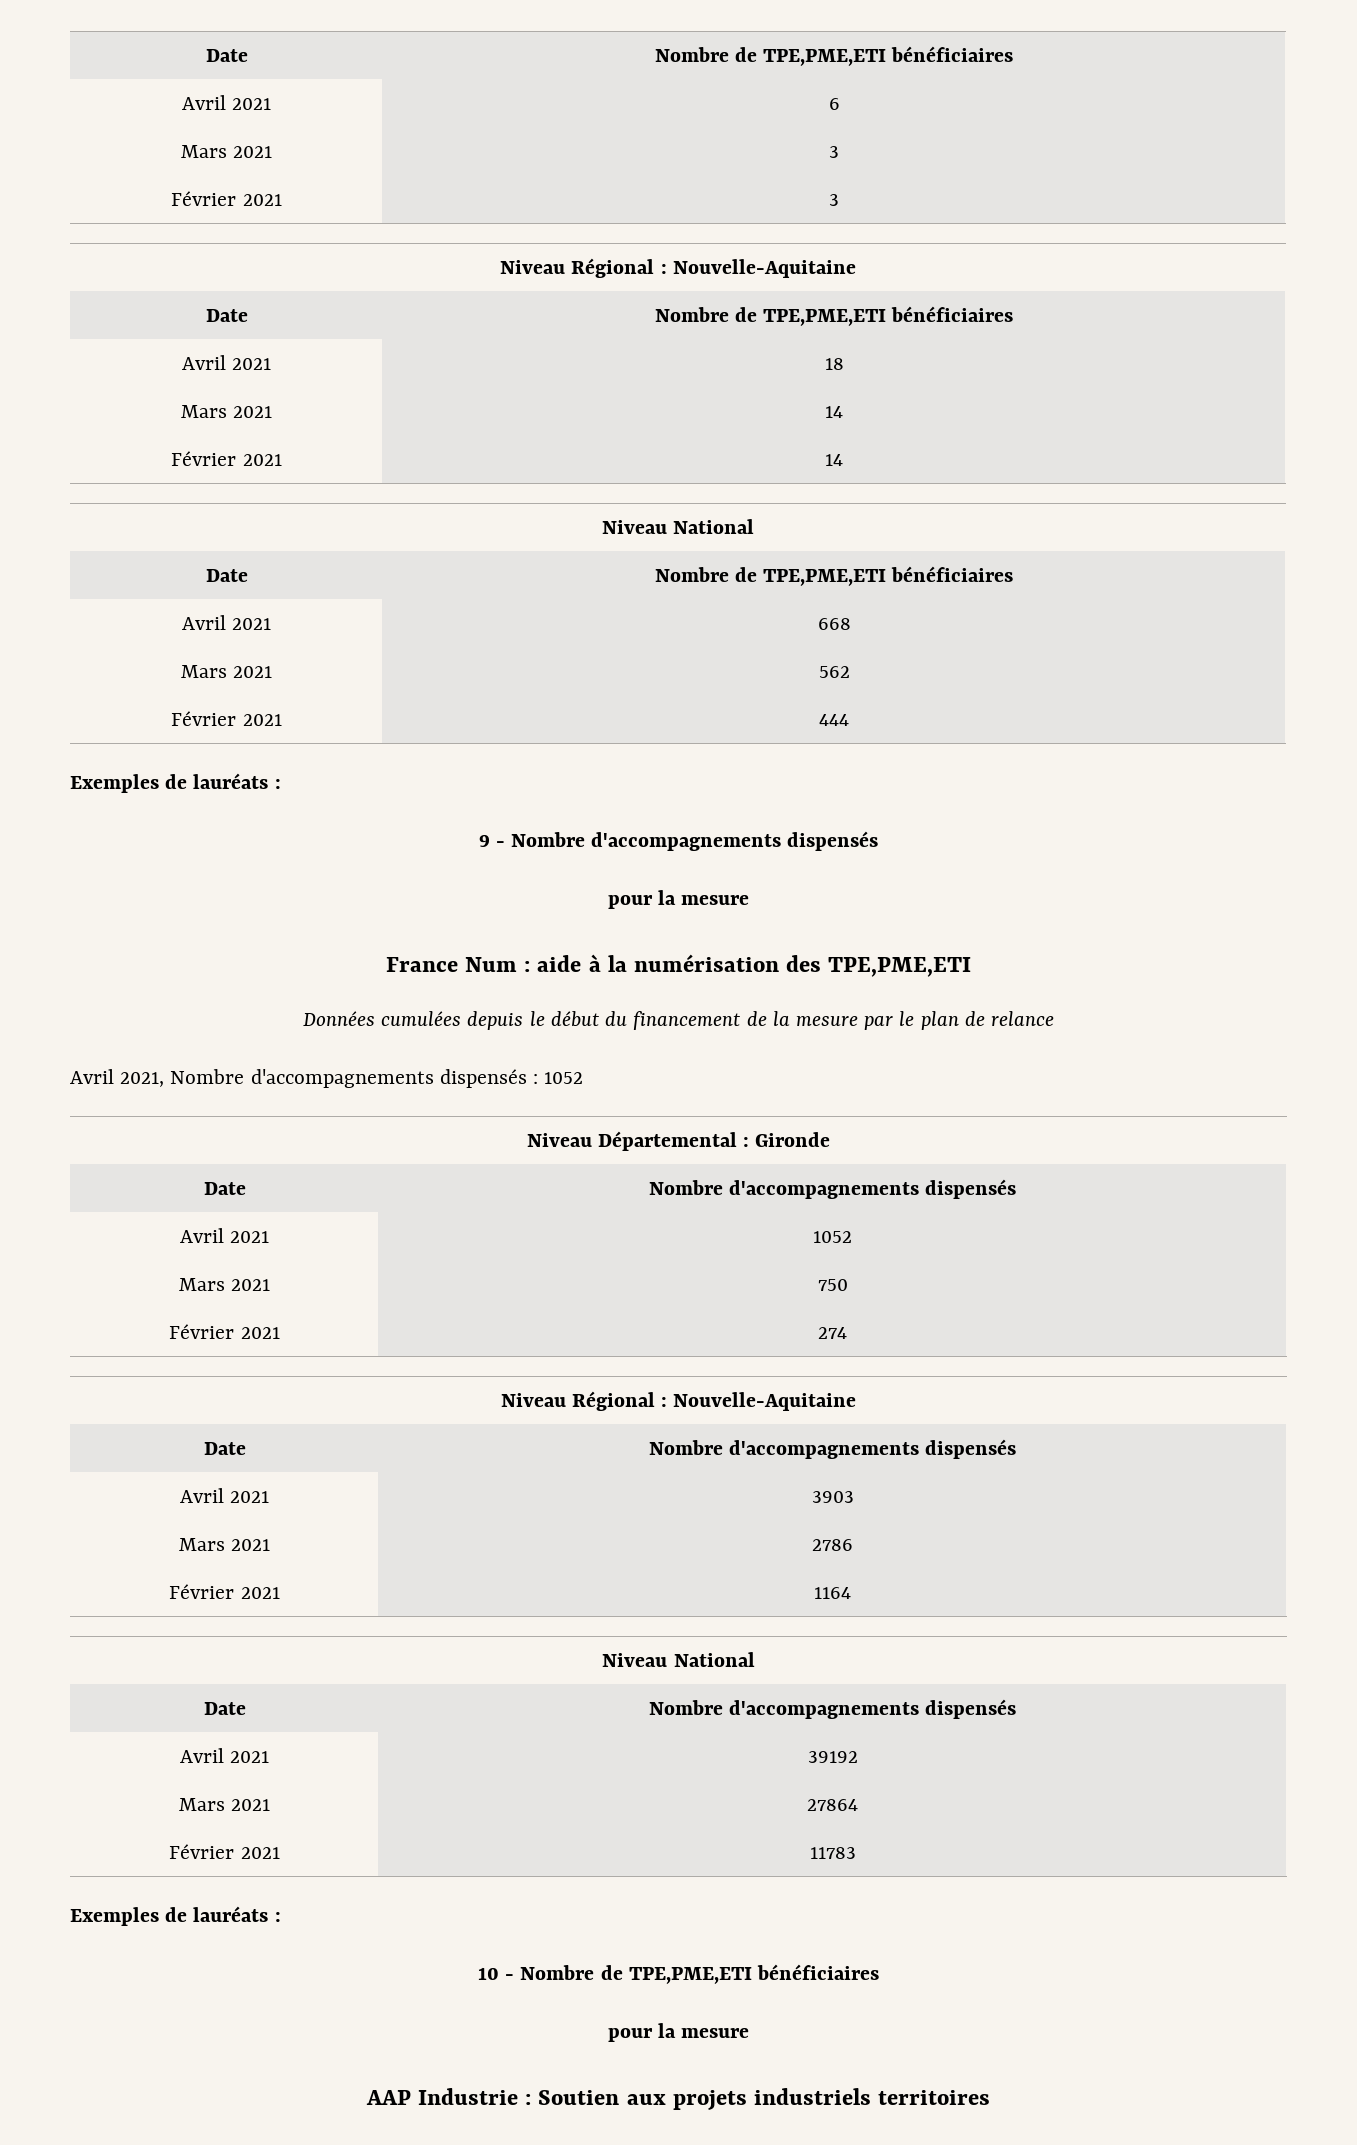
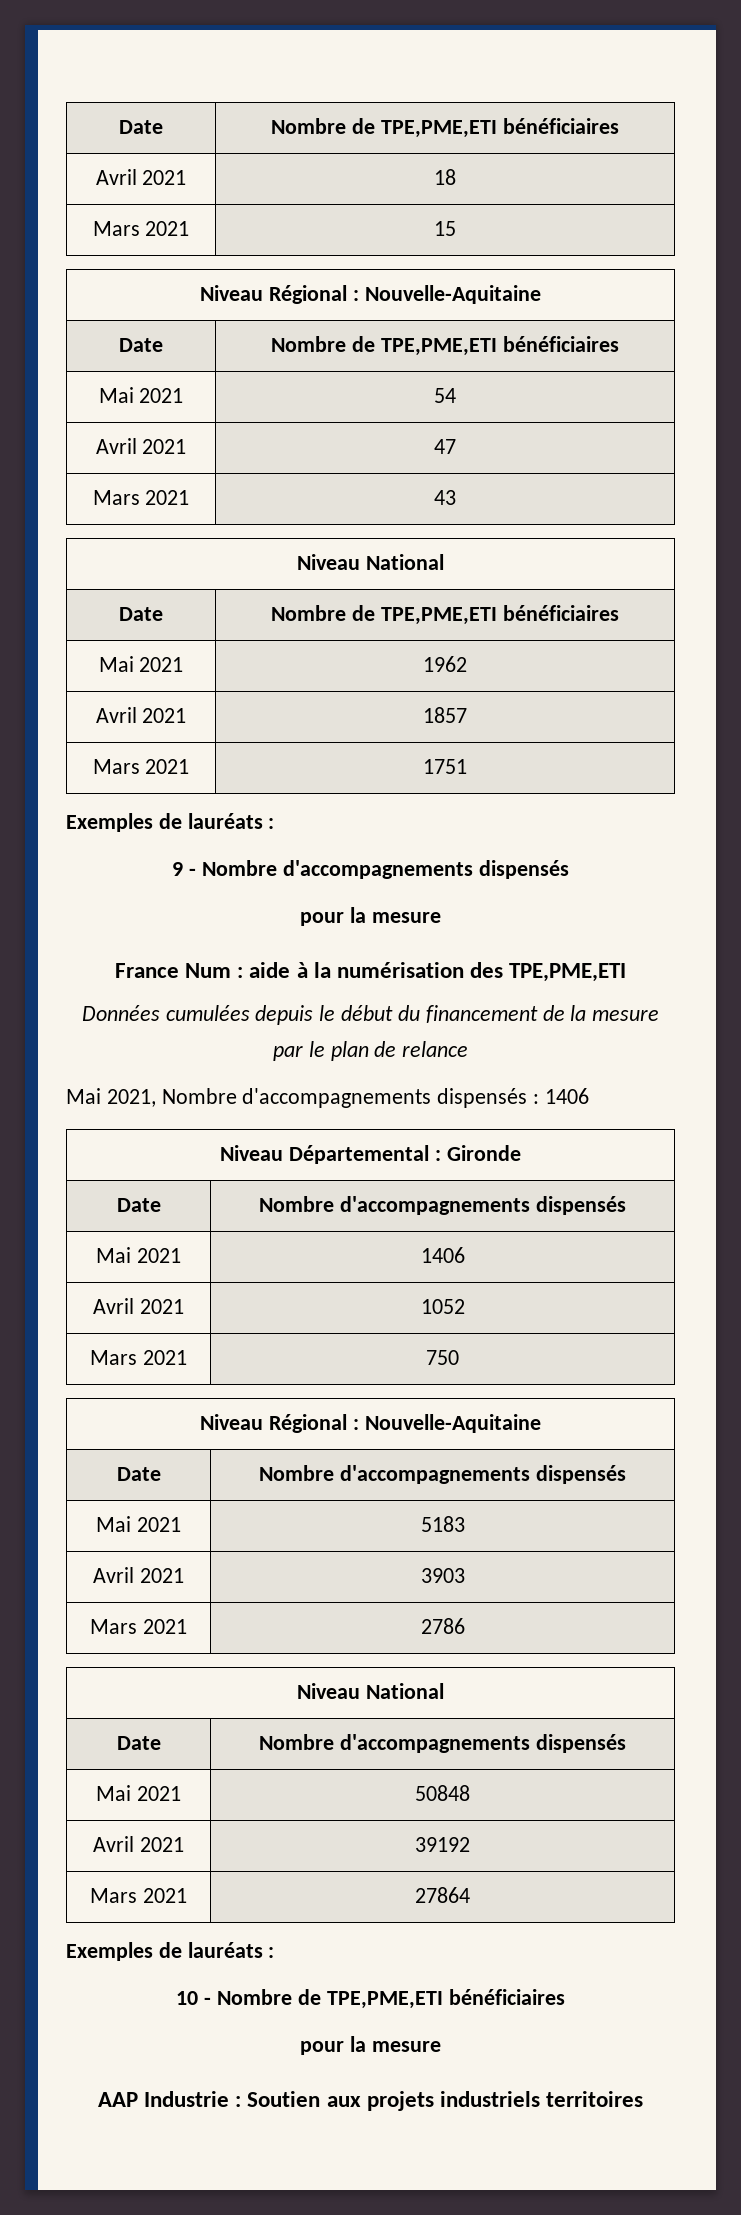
[205,49,248,62] [654,46,1014,66] [181,95,272,110] [828,98,840,110] [180,145,273,158] [829,146,839,158] [171,191,282,206] [829,194,839,206] [500,258,856,278] [205,309,248,322] [654,306,1014,326] Date | Nombre de TPE,PME,ETI bénéficiaires // Avril 2021 | 6 // Mars 2021 | 3 // Février 2021 | 3 // Niveau Régional : Nouvelle-Aquitaine // Date | Nombre de TPE,PME,ETI bénéficiaires -> [119,120,163,134] [271,118,619,138] Date | Nombre de TPE,PME,ETI bénéficiaires
[825,406,843,418] [171,451,282,466] [825,454,843,466] 14 // Février 2021 | 14 -> [434,221,456,236] [200,285,541,304] [119,338,163,352] [271,336,619,356] [98,387,184,403] [434,388,456,403] [95,438,187,454] [434,439,456,454] [92,490,190,505] [434,490,456,505] 15 // Niveau Régional : Nouvelle-Aquitaine // Date | Nombre de TPE,PME,ETI bénéficiaires // Mai 2021 | 54 // Avril 2021 | 47 // Mars 2021 | 43
[181,615,272,630] [817,618,851,630] [180,665,273,678] [818,666,850,678] [171,711,282,726] [819,714,849,726] // Avril 2021 | 668 // Mars 2021 | 562 // Février 2021 | 444 -> [98,656,184,672] [423,656,467,672] [95,707,187,723] [423,707,467,723] [92,759,190,774] [423,759,467,774] // Mai 2021 | 1962 // Avril 2021 | 1857 // Mars 2021 | 1751
[70,1069,114,1084] Avril -> [66,1088,101,1104] Mai
[544,1072,584,1084] 1052 -> [544,1088,589,1104] 1406
(1017, 1189) none -> [96,1247,181,1263] [420,1247,465,1263] // Mai 2021 | 1406
[169,1324,280,1339] [818,1327,847,1339] // Février 2021 | 274 -> (459, 1357) none
(1017, 1449) none -> [96,1516,181,1532] [420,1516,465,1532] // Mai 2021 | 5183
[169,1584,280,1599] [814,1587,851,1599] // Février 2021 | 1164 -> (465, 1626) none
(1017, 1709) none -> [96,1785,181,1801] [415,1785,470,1801] // Mai 2021 | 50848
[169,1844,280,1859] [809,1847,856,1859] // Février 2021 | 11783 -> (470, 1895) none

